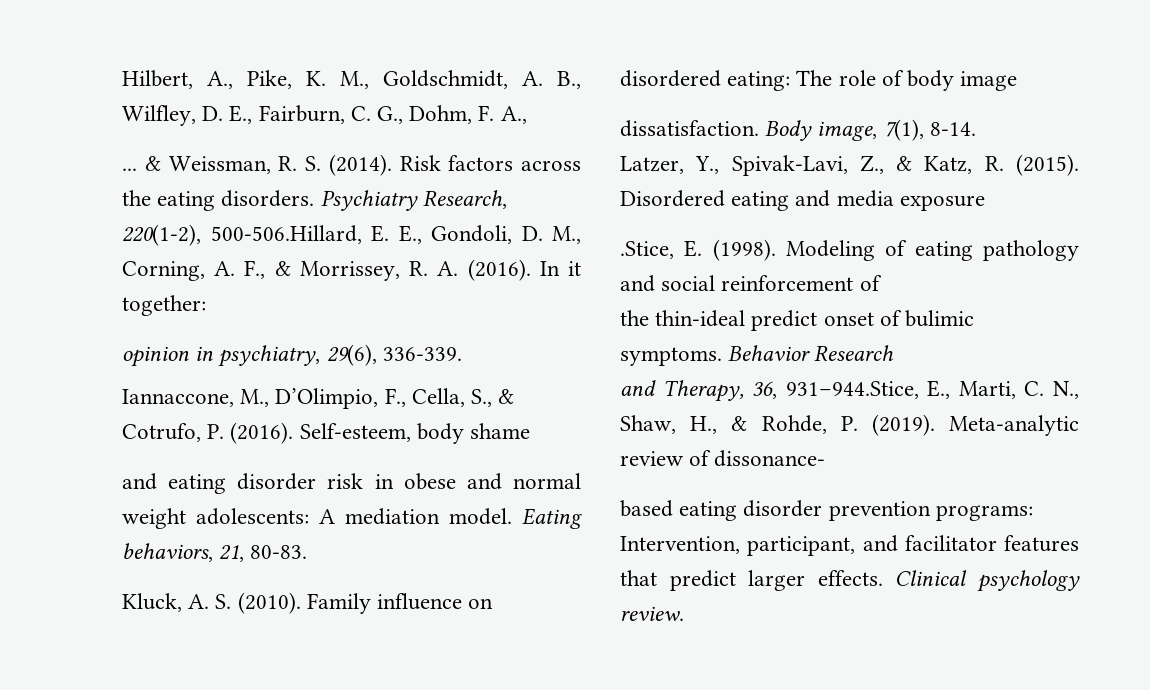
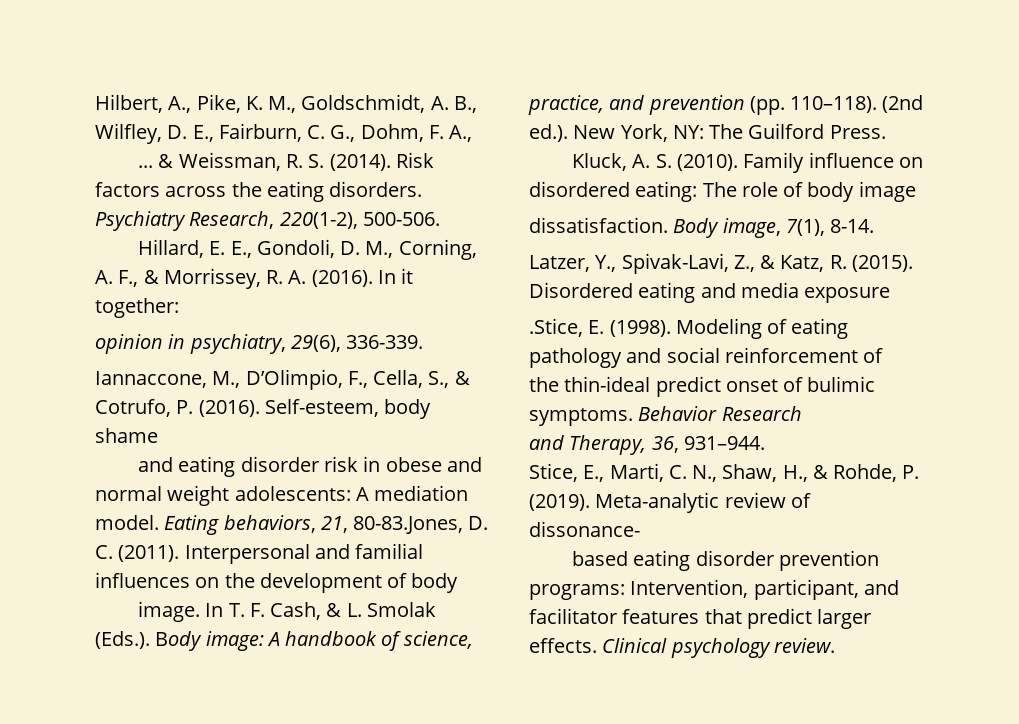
[210,225,362,244] 500-506.Hillard, -> [362,212,440,226] [138,239,205,258] 500-506. // Hillard,
[250,545,308,559] 80-83. -> [353,516,489,534] [95,543,424,564] [95,572,459,593] [138,601,437,622] [95,631,473,651] [528,95,924,115] [529,123,886,142] 80-83.Jones, D. C. (2011). Interpersonal and familial influences on the development of body // image. In T. F. Cash, & L. Smolak (Eds.). Body image: A handbook of science, practice, and prevention (pp. 110–118). (2nd ed.). New York, NY: The Guilford Press.
[785,381,919,399] 931–944.Stice, -> [683,436,765,450] [529,463,578,482] 931–944. // Stice,

